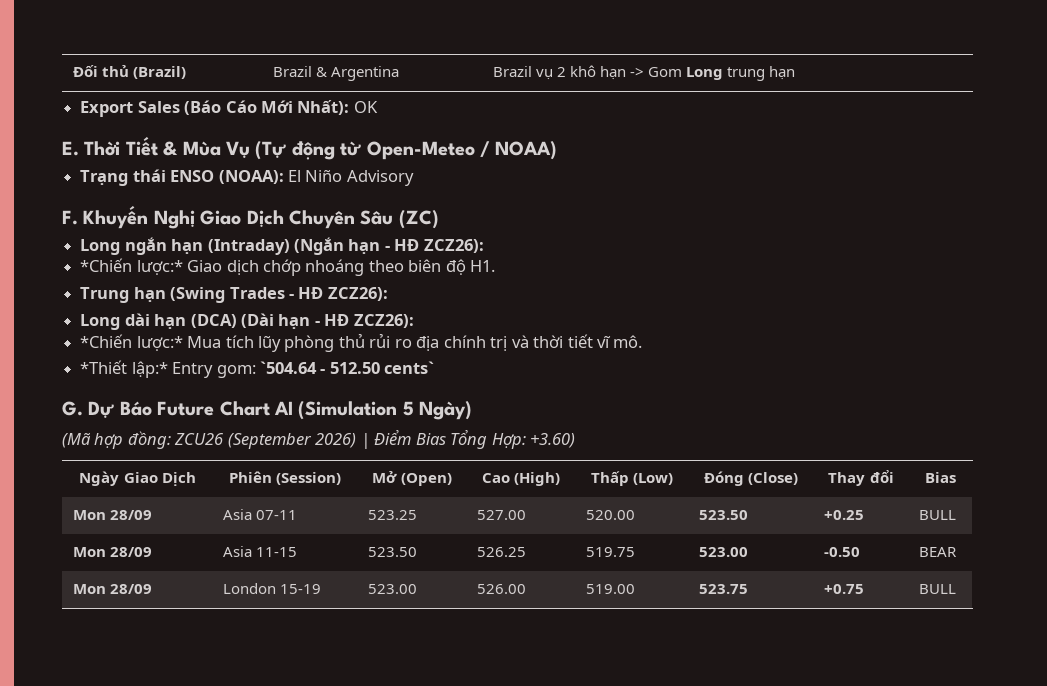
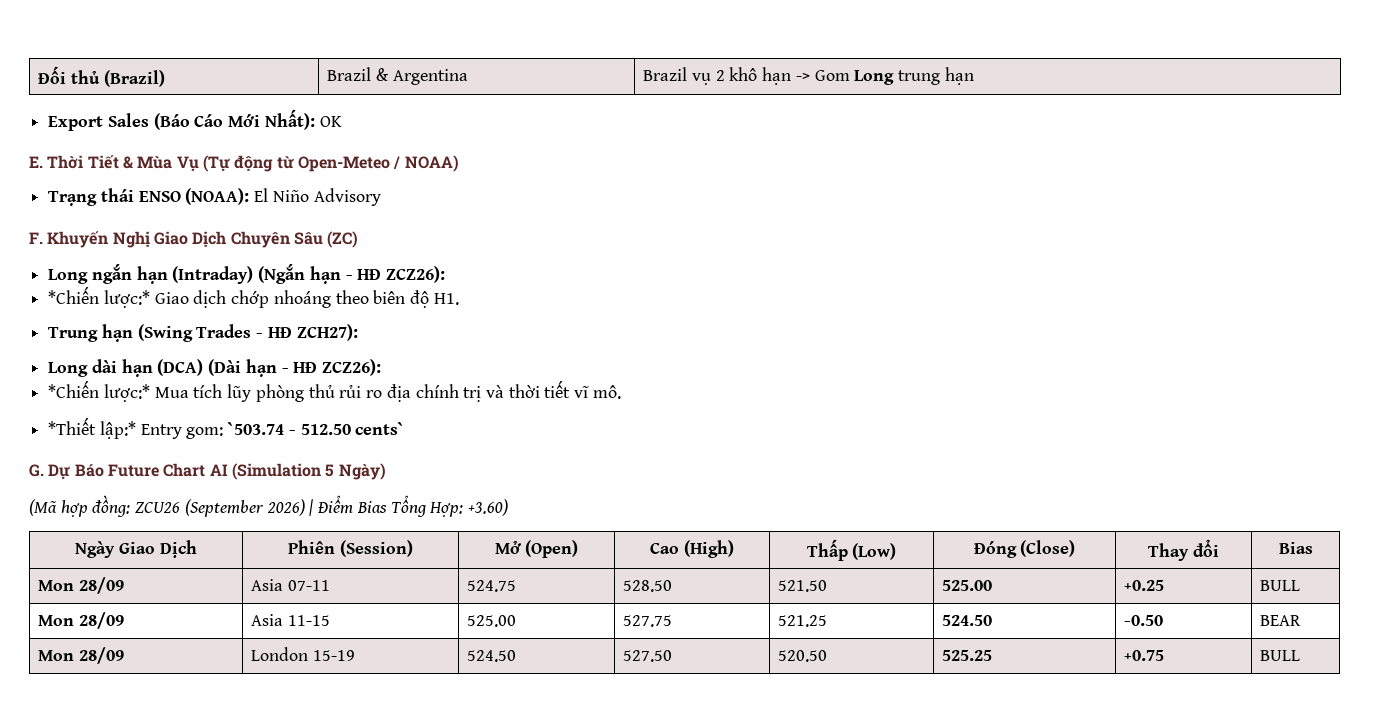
[327,287,388,301] ZCZ26): -> [296,324,358,341] ZCH27):
[259,361,317,374] `504.64 -> [227,422,285,435] `503.74
[367,510,417,520] [476,510,526,520] [585,510,635,520] [698,510,748,520] 523.25 | 527.00 | 520.00 | 523.50 -> [467,580,517,592] [623,580,673,592] [778,580,828,592] [942,580,993,591] 524.75 | 528.50 | 521.50 | 525.00
[367,547,417,557] [476,547,526,557] [585,547,635,557] [698,547,748,557] 523.50 | 526.25 | 519.75 | 523.00 -> [467,615,517,627] [623,615,673,627] [778,615,828,627] [942,615,993,626] 525.00 | 527.75 | 521.25 | 524.50
[367,584,417,594] [476,584,526,594] [585,584,635,594] [698,584,748,594] 523.00 | 526.00 | 519.00 | 523.75 -> [467,650,517,662] [623,650,673,662] [778,650,828,662] [942,650,993,661] 524.50 | 527.50 | 520.50 | 525.25

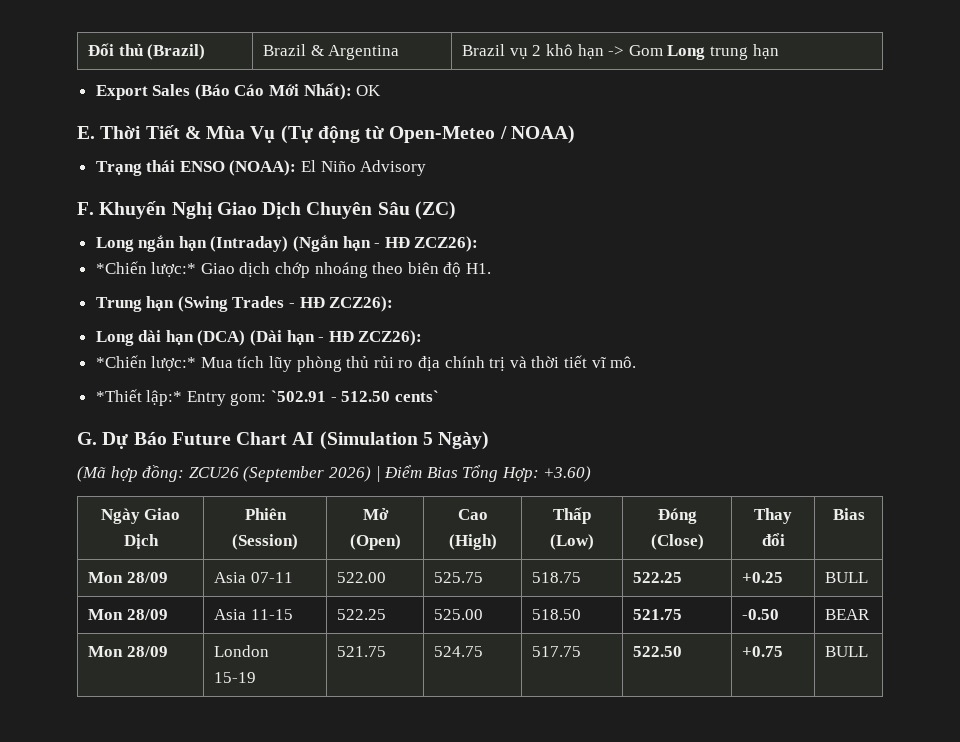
[296,324,358,341] ZCH27): -> [329,296,394,312] ZCZ26):
[227,422,285,435] `503.74 -> [271,390,327,402] `502.91
[467,580,517,592] [623,580,673,592] [778,580,828,592] [942,580,993,591] 524.75 | 528.50 | 521.50 | 525.00 -> [337,572,387,583] [434,572,484,583] [532,572,582,583] [633,572,683,583] 522.00 | 525.75 | 518.75 | 522.25
[467,615,517,627] [623,615,673,627] [778,615,828,627] [942,615,993,626] | 525.00 | 527.75 | 521.25 | 524.50 -> [337,609,387,620] [434,609,484,620] [532,609,582,620] [633,609,683,620] | 522.25 | 525.00 | 518.50 | 521.75
[467,650,517,662] [623,650,673,662] [778,650,828,662] [942,650,993,661] 524.50 | 527.50 | 520.50 | 525.25 -> [337,646,387,657] [434,646,484,657] [532,646,582,657] [633,646,683,657] 521.75 | 524.75 | 517.75 | 522.50

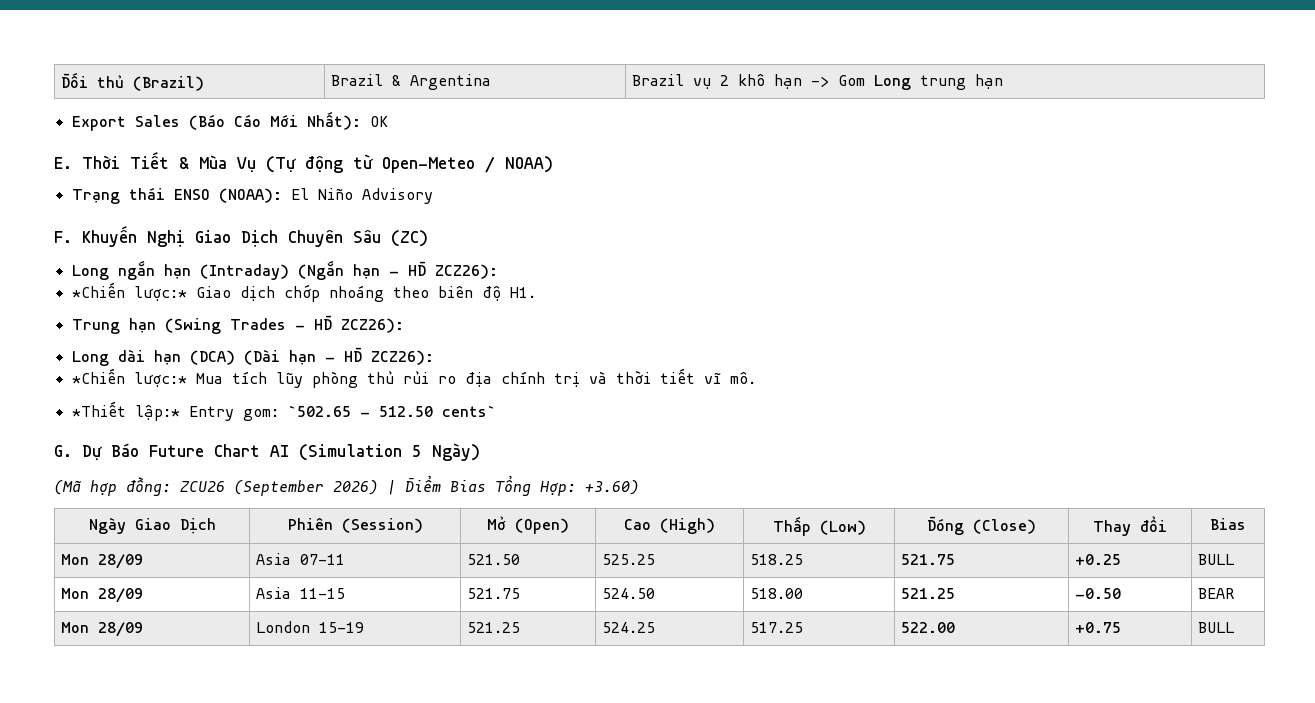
[271,390,327,402] `502.91 -> [287,405,351,417] `502.65
[337,572,387,583] [434,572,484,583] [532,572,582,583] [633,572,683,583] 522.00 | 525.75 | 518.75 | 522.25 -> [466,554,520,565] [601,554,655,565] [749,554,803,565] [900,554,955,565] 521.50 | 525.25 | 518.25 | 521.75
[337,609,387,620] [434,609,484,620] [532,609,582,620] [633,609,683,620] 522.25 | 525.00 | 518.50 | 521.75 -> [466,588,520,599] [601,588,655,599] [749,588,803,599] [900,588,955,599] 521.75 | 524.50 | 518.00 | 521.25
[337,646,387,657] [434,646,484,657] [532,646,582,657] [633,646,683,657] 521.75 | 524.75 | 517.75 | 522.50 -> [466,622,520,633] [601,622,655,633] [749,622,803,633] [900,622,955,633] 521.25 | 524.25 | 517.25 | 522.00

